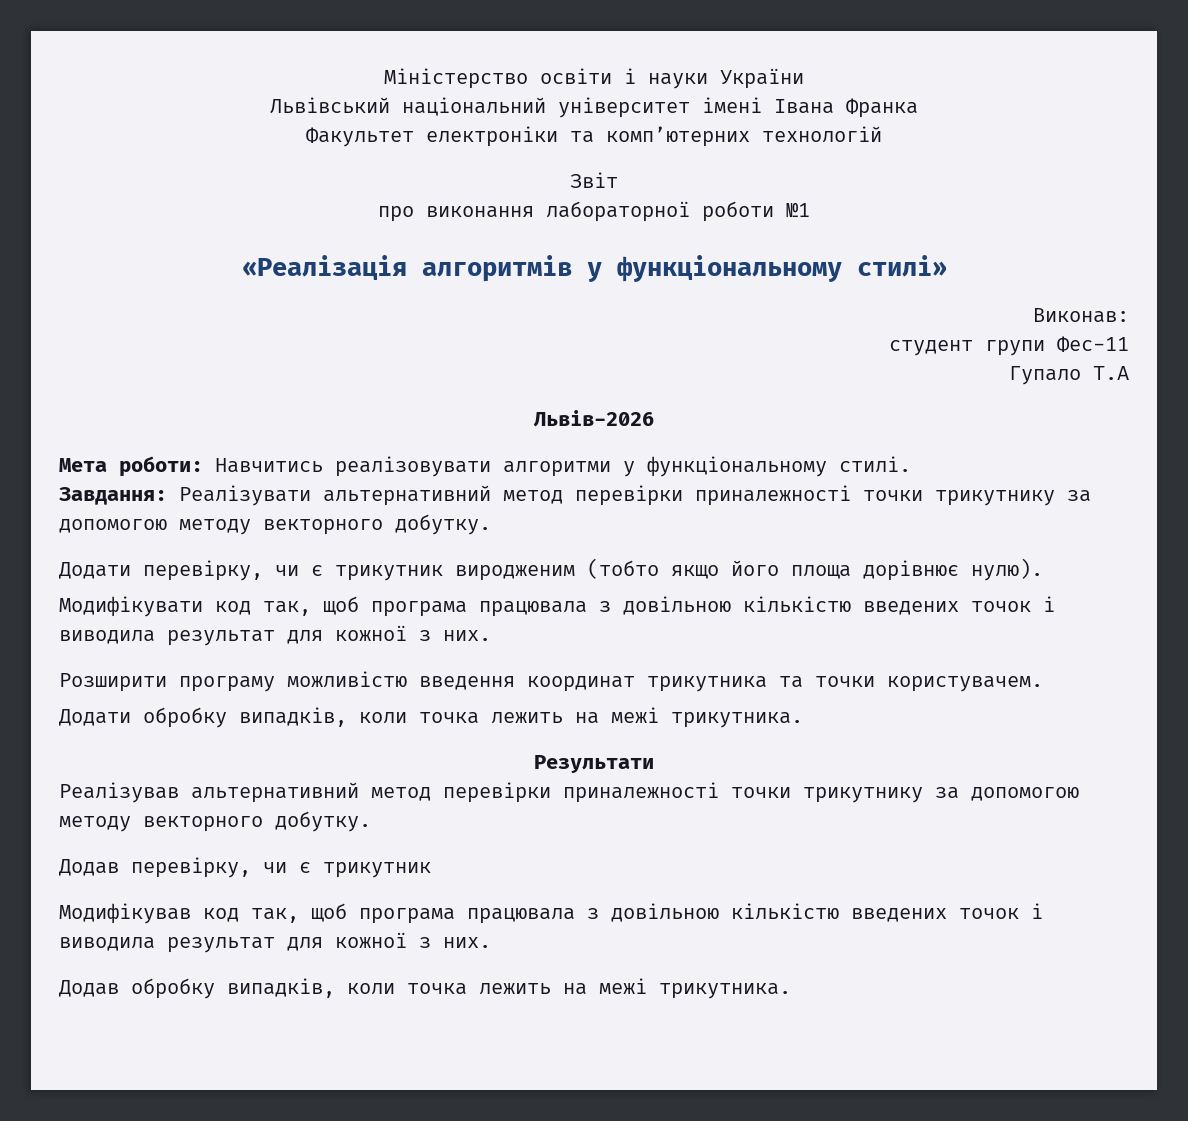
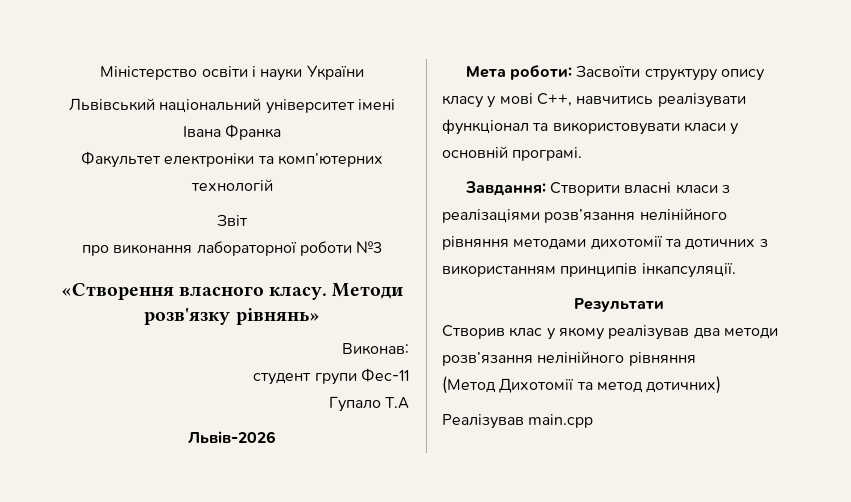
[786,203,810,217] [241,255,947,282] №1 // «Реалізація алгоритмів у функціональному стилі» -> [356,241,383,253] [60,283,404,300] [144,308,320,325] №3 // «Створення власного класу. Методи розв'язку рівнянь»
[215,456,911,477] [59,485,1091,506] [59,514,491,535] [59,558,1043,581] [59,596,1055,617] [59,625,491,646] [59,671,1043,692] [59,707,803,728] [534,755,654,773] [59,782,1079,803] [59,811,371,832] [59,857,431,878] [59,903,1043,924] [59,932,491,953] [59,978,791,999] Навчитись реалізовувати алгоритми у функціональному стилі. // Завдання: Реалізувати альтернативний метод перевірки приналежності точки трикутнику за допомогою методу векторного добутку. // Додати перевірку, чи є трикутник виродженим (тобто якщо його площа дорівнює нулю). // Модифікувати код так, щоб програма працювала з довільною кількістю введених точок і виводила результат для кожної з них. // Розширити програму можливістю введення координат трикутника та точки користувачем. // Додати обробку випадків, коли точка лежить на межі трикутника. // Результати // Реалізував альтернативний метод перевірки приналежності точки трикутнику за допомогою методу векторного добутку. // Додав перевірку, чи є трикутник // Модифікував код так, щоб програма працювала з довільною кількістю введених точок і виводила результат для кожної з них. // Додав обробку випадків, коли точка лежить на межі трикутника. -> [576,65,765,81] [442,93,746,108] [442,119,740,135] [442,146,583,161] [464,181,730,196] [442,208,727,223] [442,236,768,250] [442,263,736,278] [574,298,664,312] [442,325,778,340] [442,351,696,366] [442,376,722,394] [442,414,594,429] Засвоїти структуру опису класу у мові С++, навчитись реалізувати функціонал та використовувати класи у основній програмі. // Завдання: Створити власні класи з реалізаціями розв’язання нелінійного рівняння методами дихотомії та дотичних з використанням принципів інкапсуляції. // Результати // Створив клас у якому реалізував два методи розв’язання нелінійного рівняння // (Метод Дихотомії та метод дотичних) // Реалізував main.cpp

